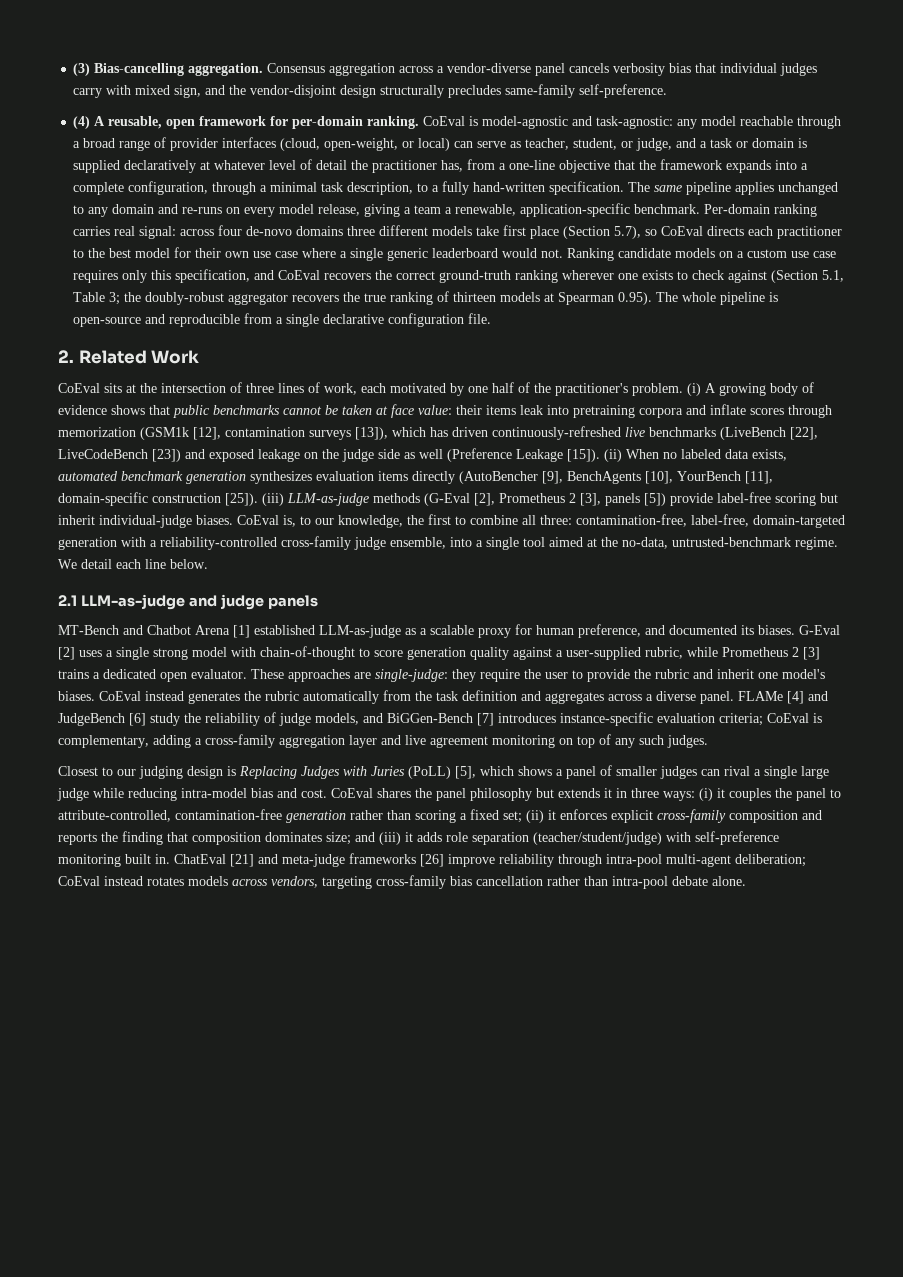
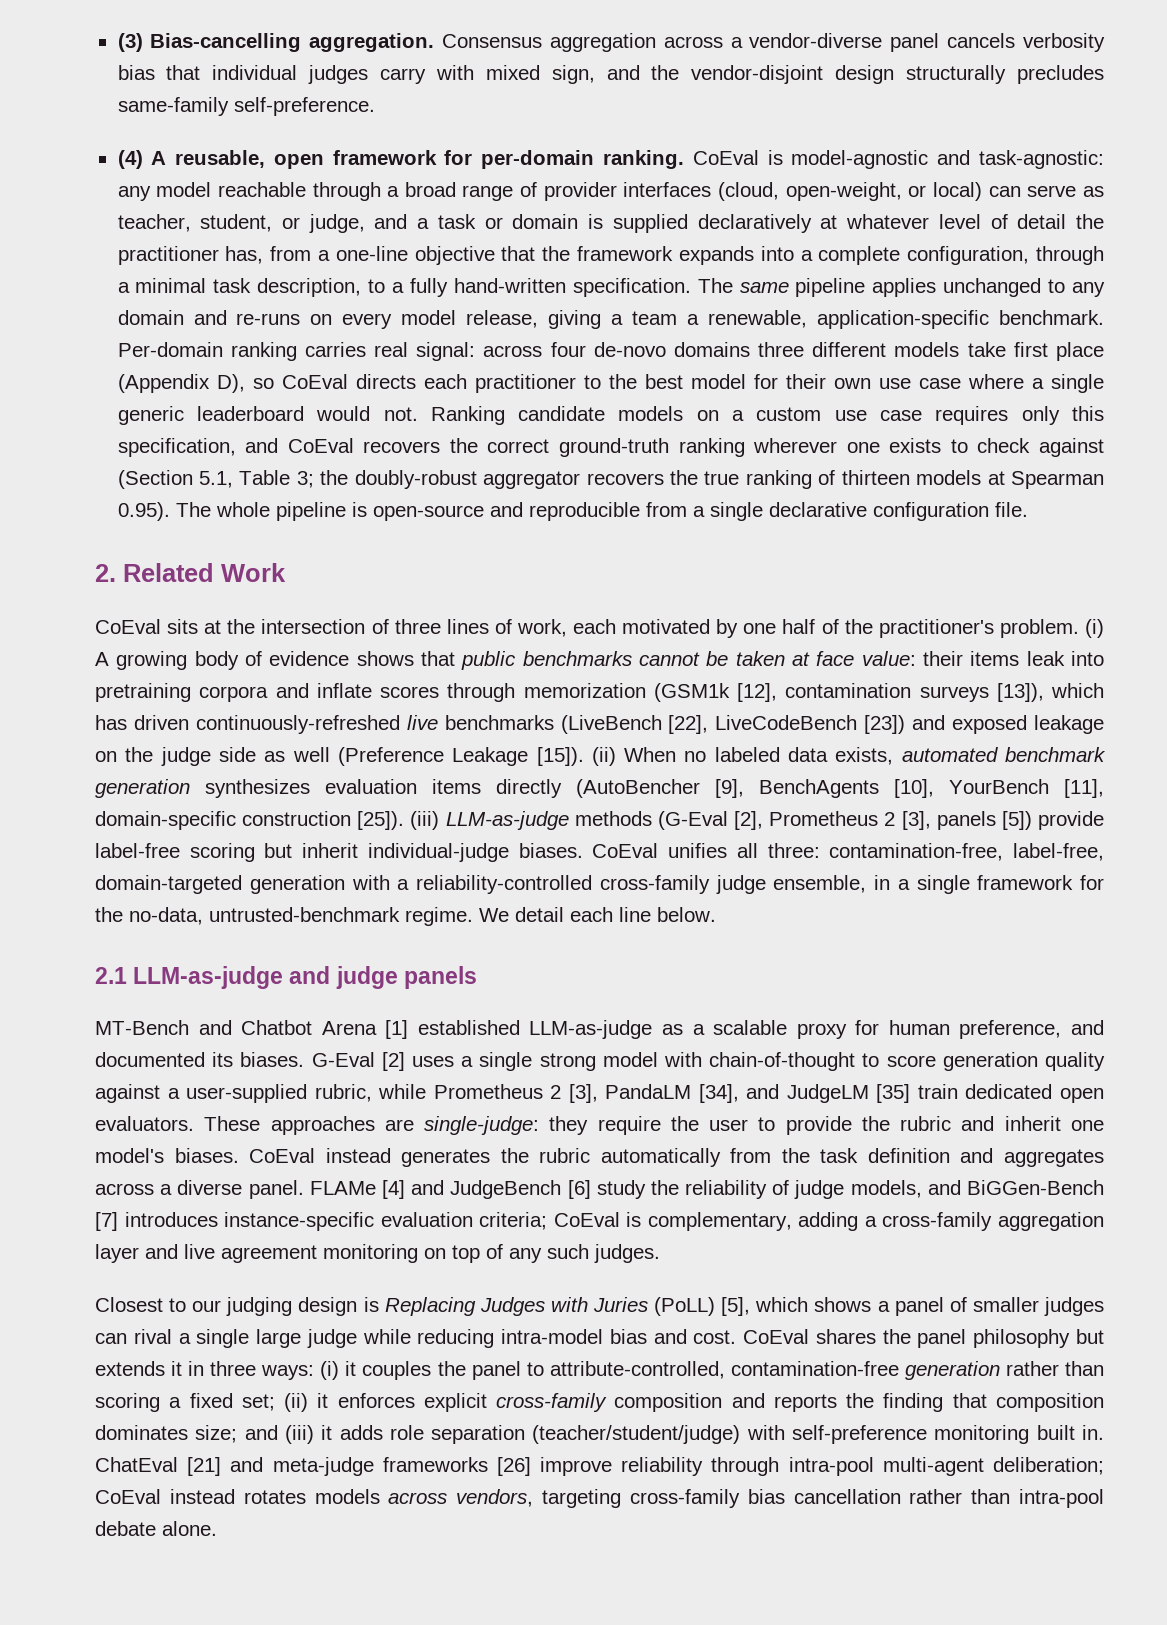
[563,226,642,239] (Section 5.7), -> [117,374,245,393] (Appendix D),
[283,514,518,528] is, to our knowledge, the first to combine -> [668,843,728,858] unifies
[450,537,597,550] into a single tool aimed at -> [874,875,1104,894] in a single framework for
[803,647,820,660] [58,669,100,679] [3] trains a -> [568,1084,958,1103] [3], PandaLM [34], and JudgeLM [35] train
[191,669,247,679] evaluator. -> [95,1116,194,1131] evaluators.

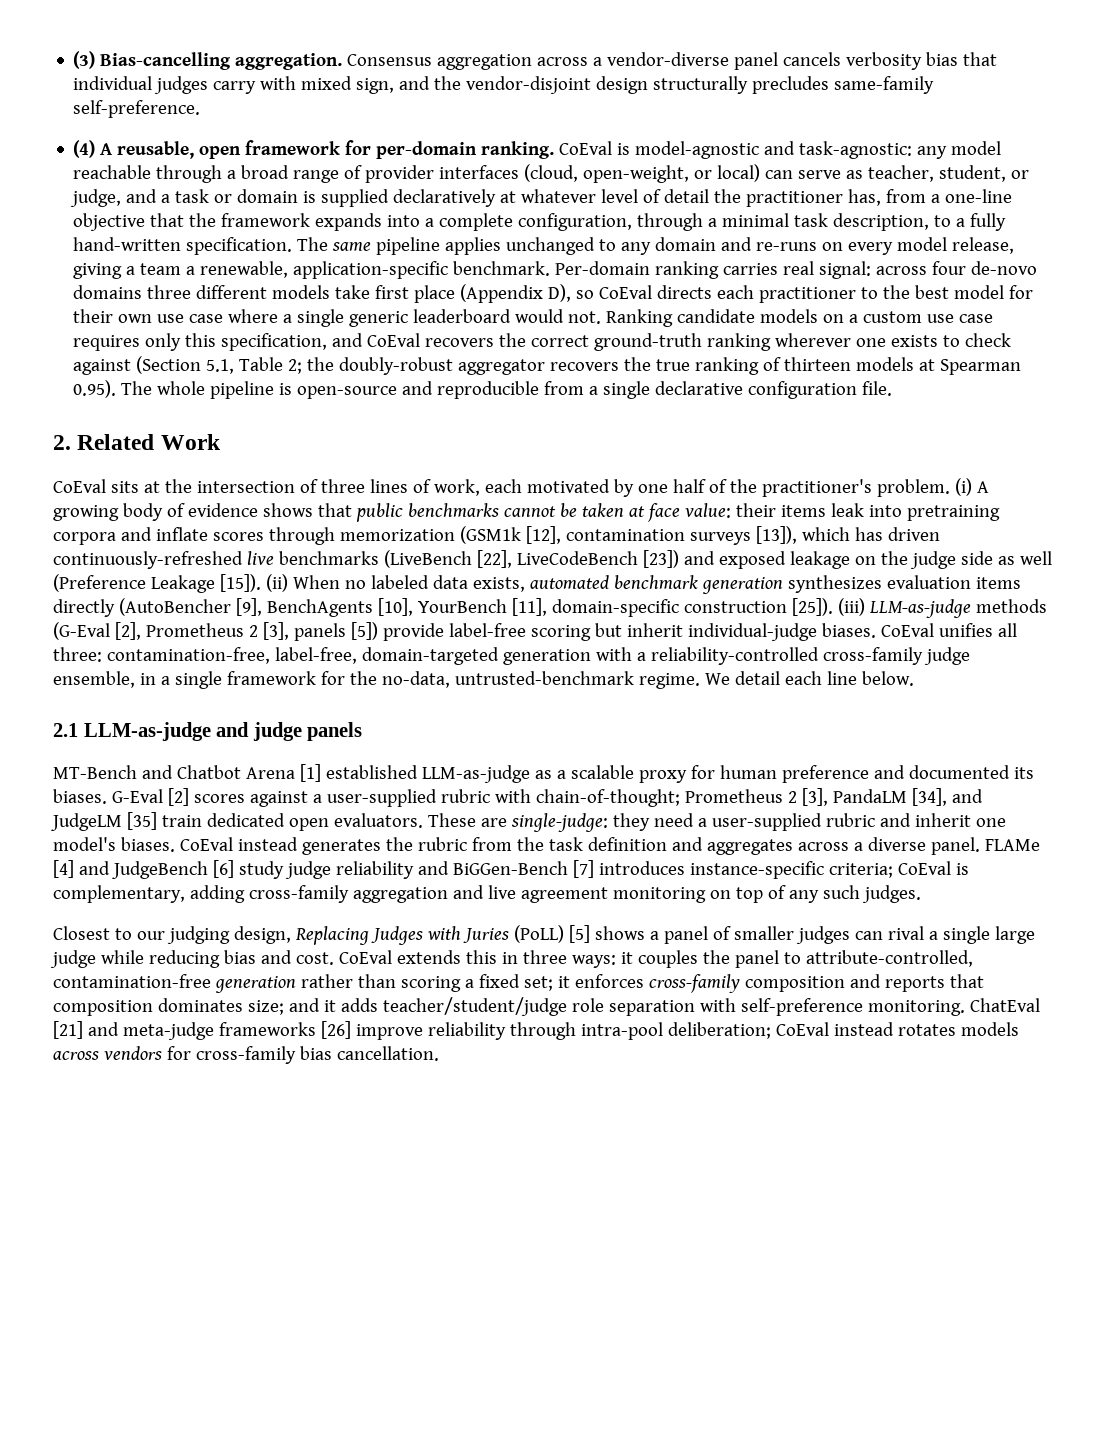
[296,471,314,488] 3; -> [288,359,303,374] 2;
[959,1020,1062,1039] preference, -> [781,765,869,783] preference
[411,1052,1106,1071] [95,1084,427,1103] uses a single strong model with chain-of-thought to score generation quality against a user-supplied rubric, while -> [193,789,680,807] scores against a user-supplied rubric with chain-of-thought;
[270,1116,375,1135] approaches -> (476, 820) none
[597,1116,890,1135] require the user to provide the -> [653,813,822,831] need a user-supplied
[600,1148,721,1167] automatically -> (467, 844) none
[650,1180,922,1199] the reliability of judge models, -> [284,861,414,879] judge reliability
[380,1212,473,1227] evaluation -> (824, 870) none
[864,1216,877,1227] a -> (245, 894) none
[95,1244,139,1263] layer -> (448, 895) none
[298,1297,379,1316] design is -> [233,926,291,944] design,
[721,1297,809,1316] [5], which -> [568,925,590,943] [5]
[501,1329,604,1344] intra-model -> (220, 959) none
[815,1329,1104,1348] [95,1361,183,1376] shares the panel philosophy but extends it -> [396,950,497,964] extends this
[320,1361,340,1380] (i) -> (616, 961) none
[284,1393,309,1412] (ii) -> (553, 983) none
[423,1393,487,1412] explicit -> (644, 981) none
[846,1393,944,1412] the finding -> (945, 984) none
[284,1425,314,1444] (iii) -> (320, 1005) none
(383, 1432) none -> [382,997,567,1016] teacher/student/judge
[532,1425,741,1444] (teacher/student/judge) -> (695, 1008) none
[934,1425,1104,1444] monitoring built in. -> [867,1000,965,1016] monitoring.
[882,1457,984,1476] multi-agent -> (663, 1031) none
[456,1489,1105,1508] [95,1521,217,1536] vendors, targeting cross-family bias cancellation rather than intra-pool debate alone. -> [103,1046,439,1064] vendors for cross-family bias cancellation.

